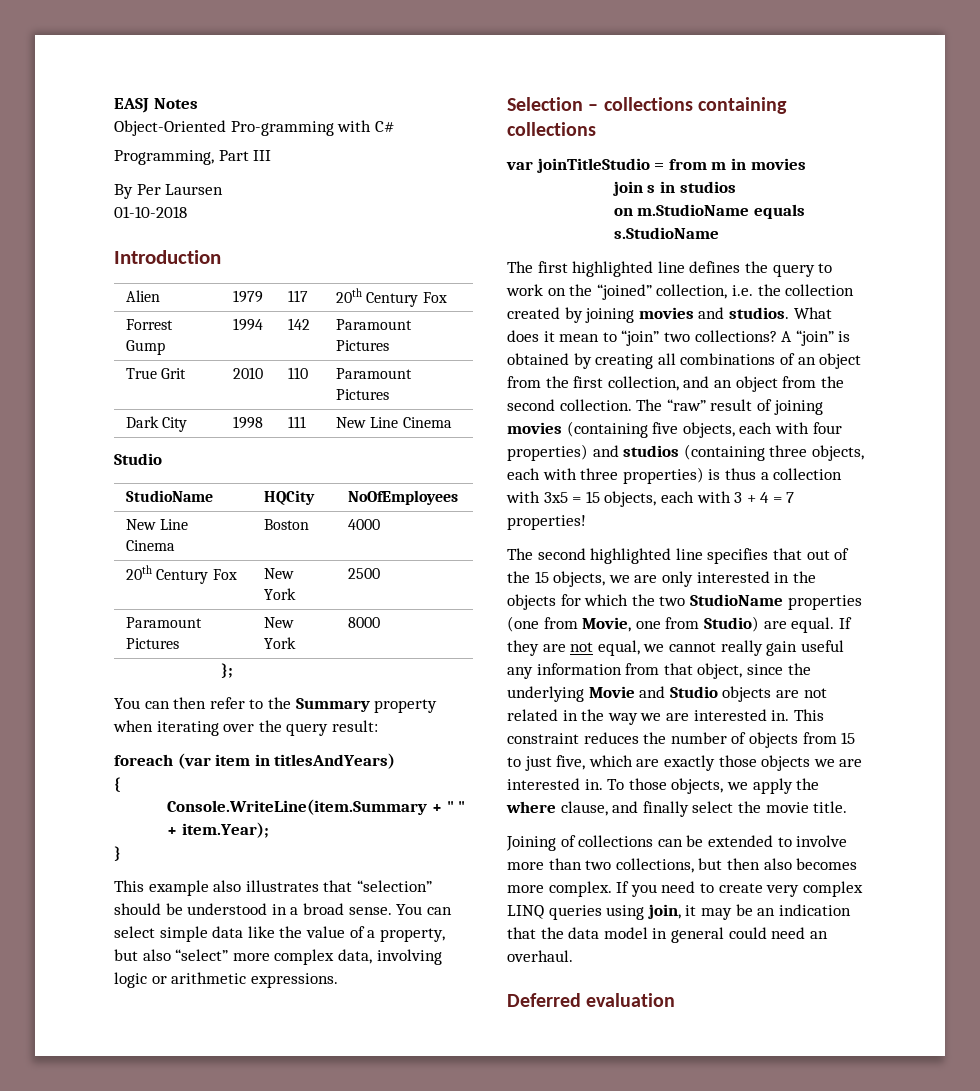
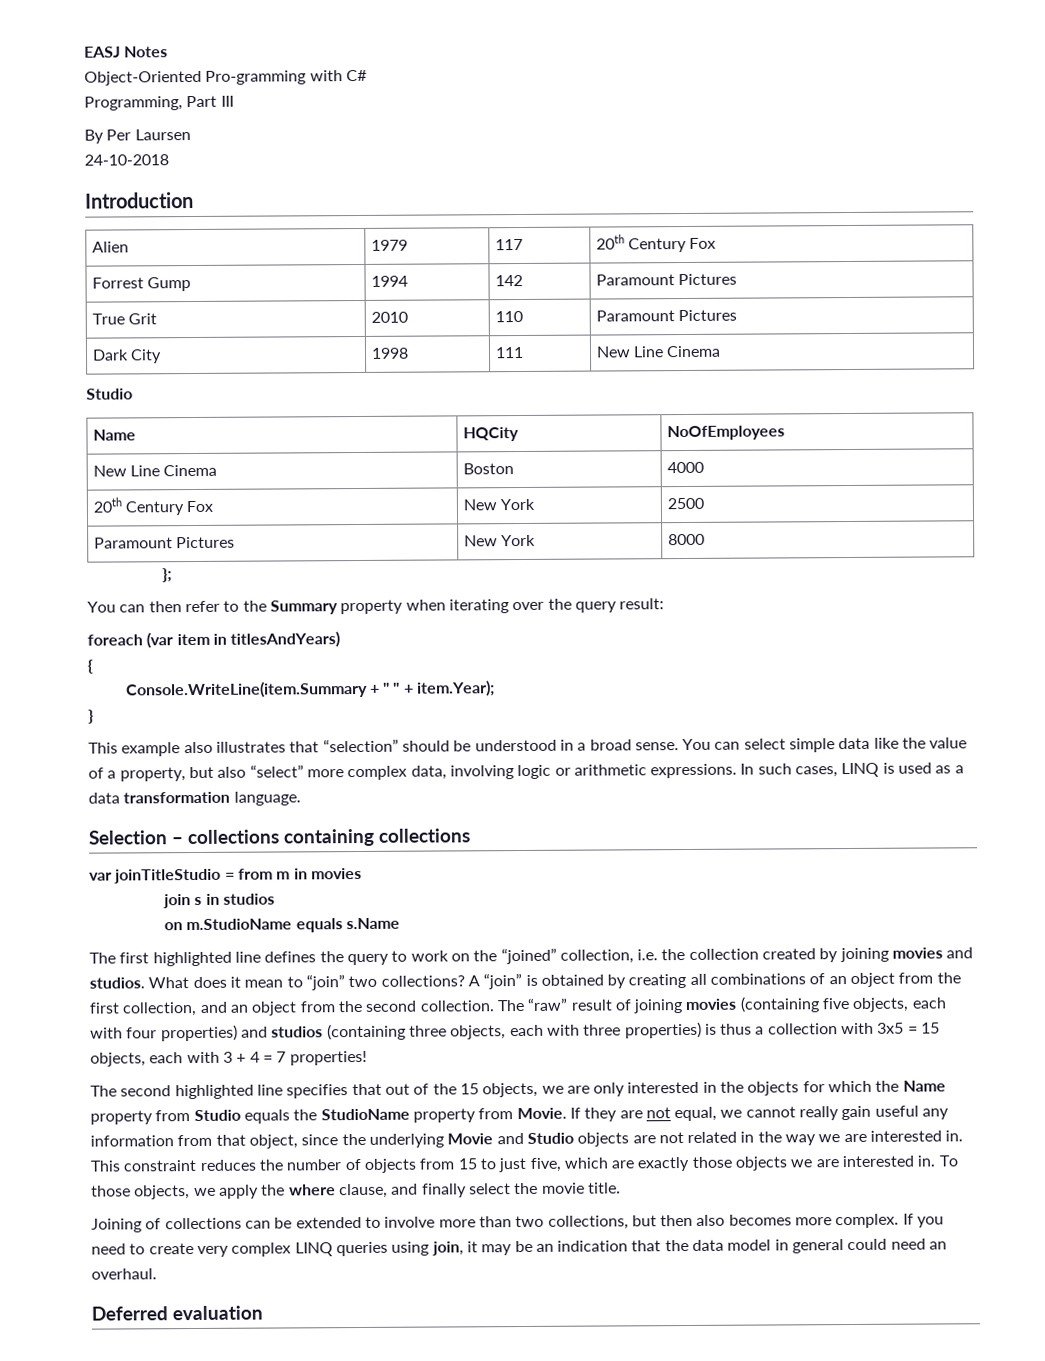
[114,206,187,218] 01-10-2018 -> [84,154,169,166] 24-10-2018
[126,490,214,502] StudioName -> [92,429,136,441] Name
(338, 980) none -> [740,762,964,778] [88,791,301,806] In such cases, LINQ is used as a data transformation language.
[613,227,719,239] s.StudioName -> [345,917,400,930] s.Name
[659,594,862,610] [507,616,835,633] two StudioName properties (one from Movie, one from Studio) are equal. -> [902,1080,946,1092] [90,1107,567,1125] Name property from Studio equals the StudioName property from Movie.

